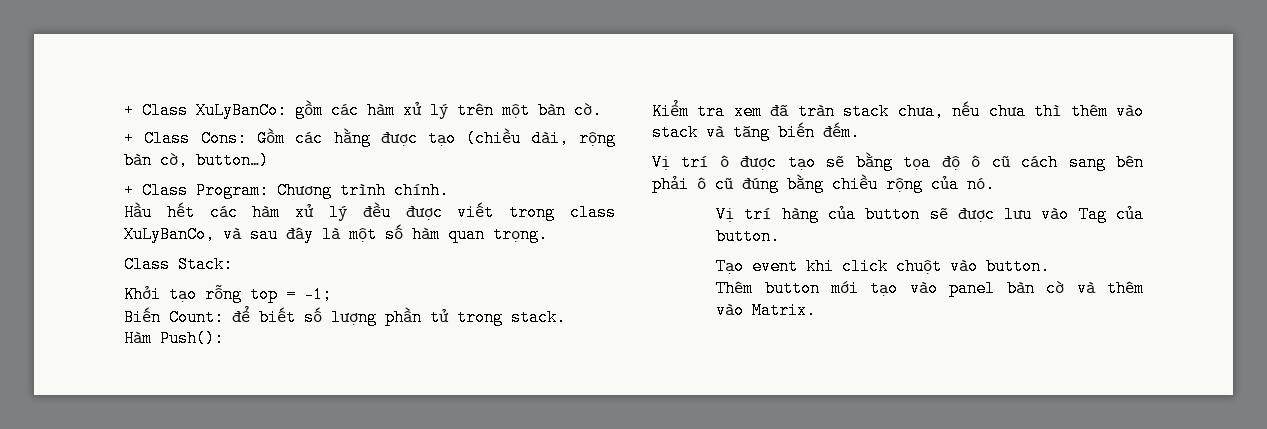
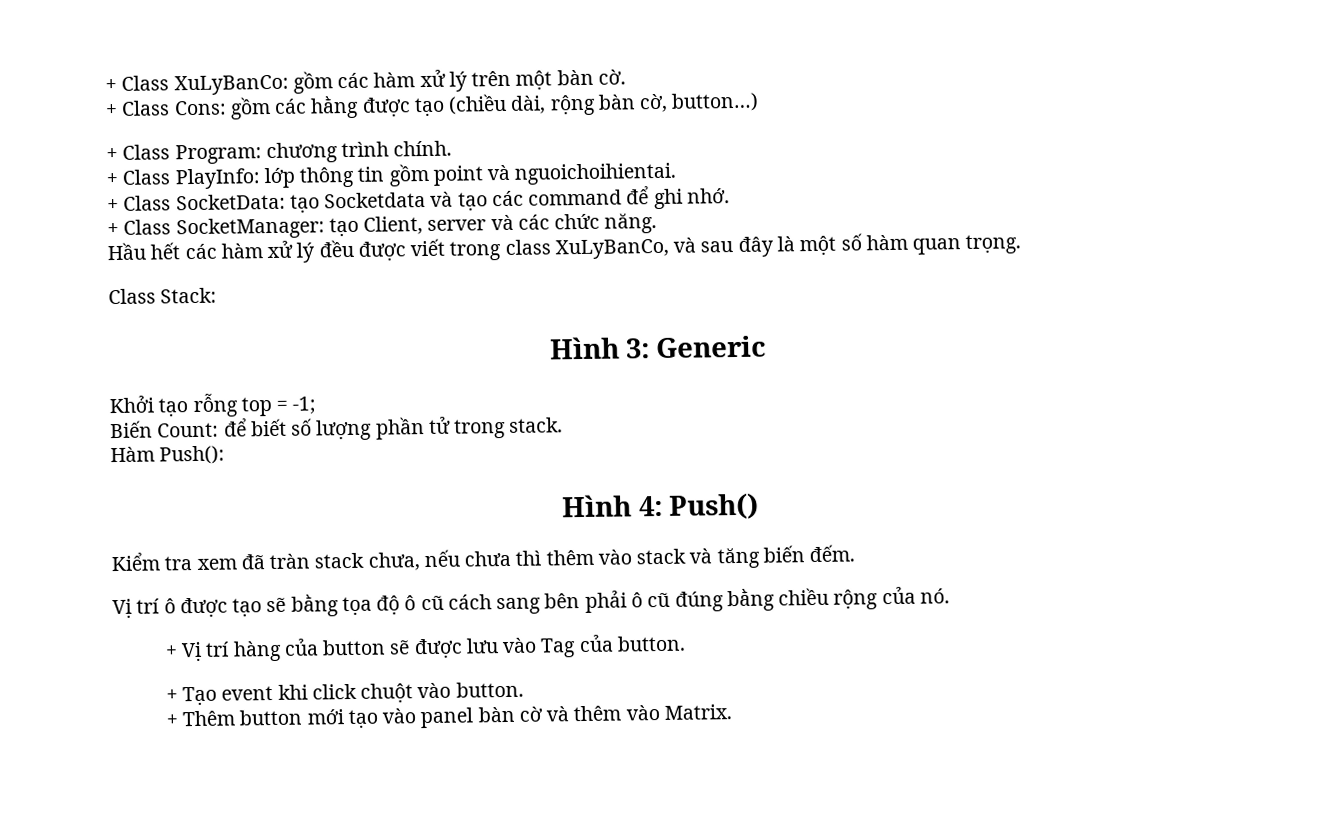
[256,128,285,147] Gồm -> [229,96,271,120] gồm
[277,182,332,199] Chương -> [265,142,338,164] chương
(449, 190) none -> [106,162,677,190] [107,186,730,213] [107,213,658,240] // + Class PlayInfo: lớp thông tin gồm point và nguoichoihientai. // + Class SocketData: tạo Socketdata và tạo các command để ghi nhớ. // + Class SocketManager: tạo Client, server và các chức năng.
(233, 264) none -> [548,335,768,360] // Hình 3: Generic
(224, 338) none -> [562,492,759,520] // Hình 4: Push()
(995, 184) none -> [164,645,178,658] +
(781, 236) none -> [165,689,178,702] +
(1051, 266) none -> [165,714,178,727] +

